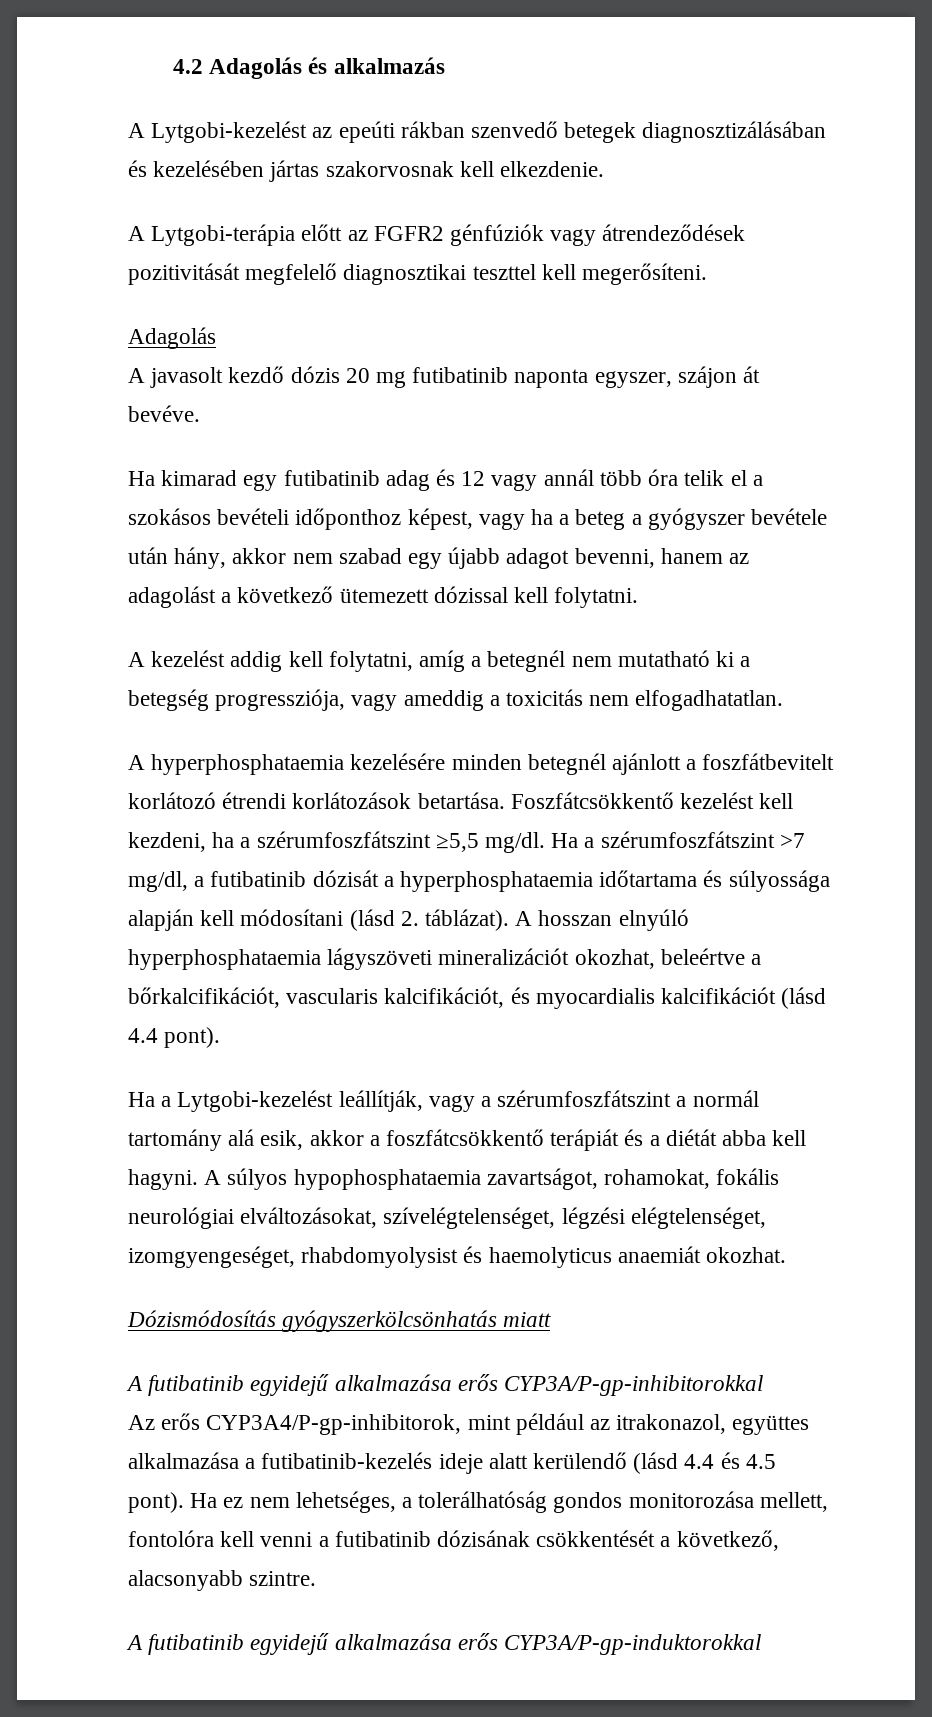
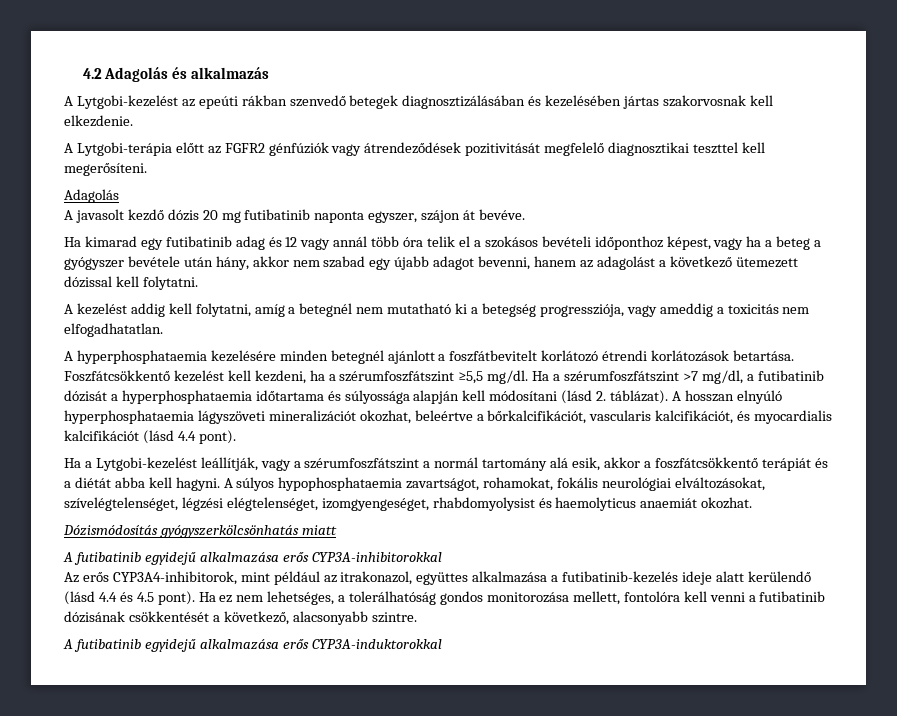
[504,1375,764,1396] CYP3A/P-gp-inhibitorokkal -> [311,552,442,562] CYP3A-inhibitorokkal
[206,1414,462,1435] CYP3A4/P-gp-inhibitorok, -> [112,571,237,585] CYP3A4-inhibitorok,
[504,1634,762,1655] CYP3A/P-gp-induktorokkal -> [311,639,442,649] CYP3A-induktorokkal

